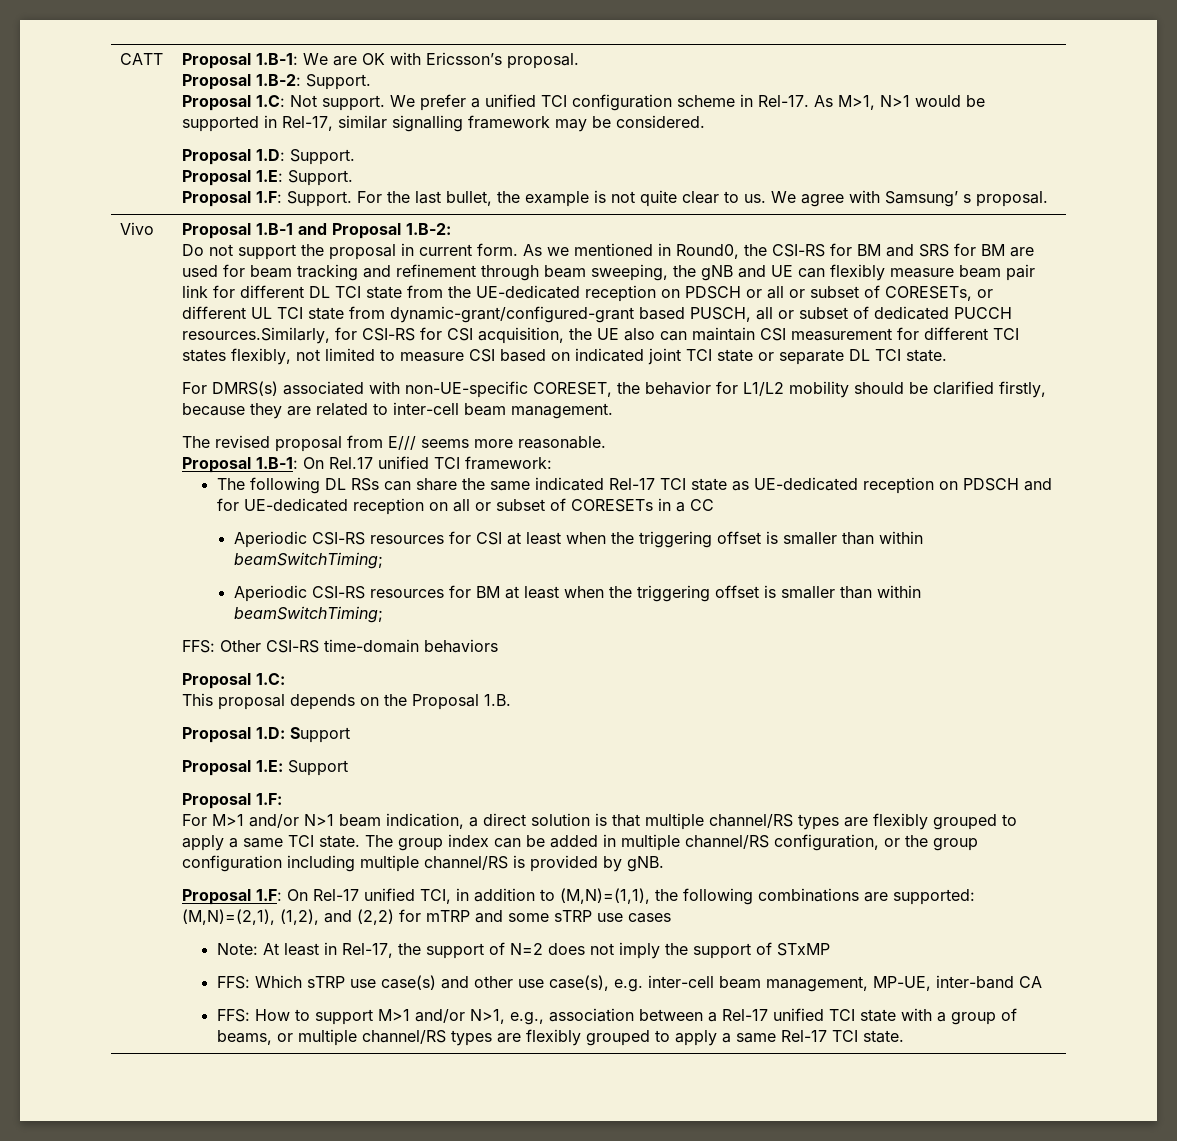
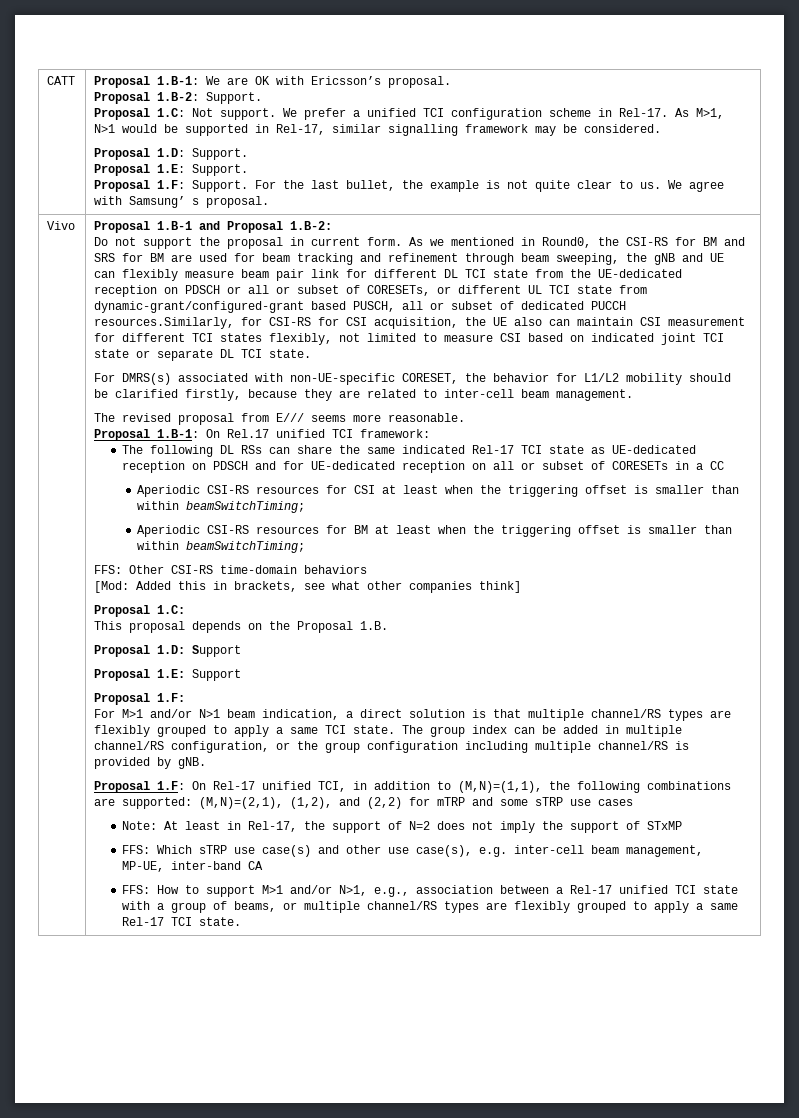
(499, 646) none -> [94,581,522,593] // [Mod: Added this in brackets, see what other companies think]

